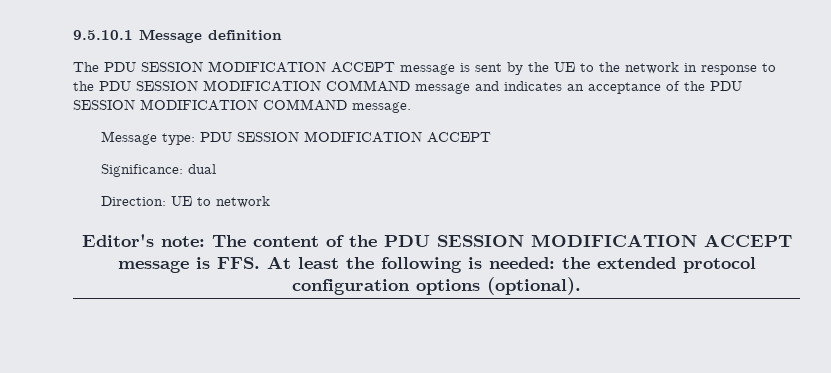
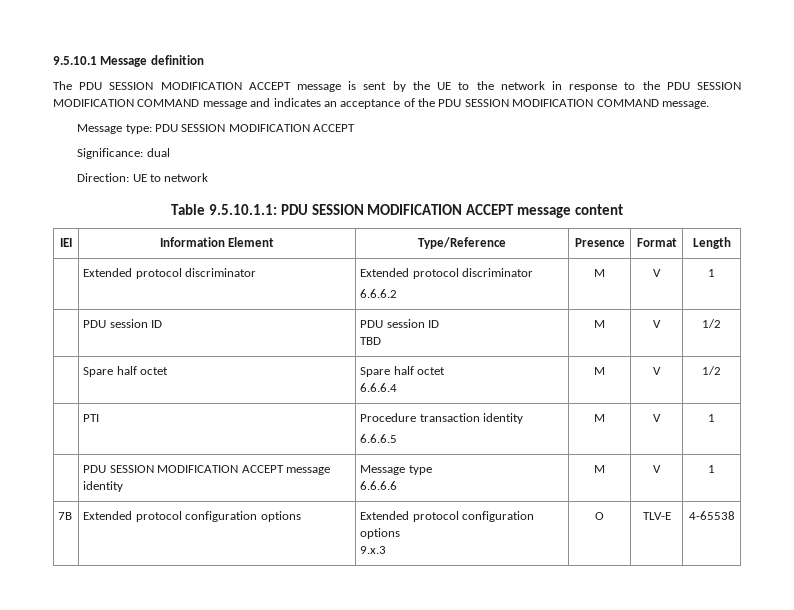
[81,234,792,247] [117,256,756,273] [292,277,581,295] Editor's note: The content of the PDU SESSION MODIFICATION ACCEPT message is FFS. At least the following is needed: the extended protocol configuration options (optional). -> [170,204,624,218] [60,238,72,247] [159,237,275,247] [418,237,506,249] [574,238,625,247] [636,238,677,247] [692,237,731,249] [83,268,257,279] [360,268,534,279] [360,289,398,298] [594,269,605,277] [653,269,661,277] [708,269,715,277] [83,319,163,328] [360,319,440,328] [360,337,382,345] [594,320,605,328] [653,320,661,328] [702,319,721,328] [83,366,169,377] [360,366,446,377] [360,383,398,392] [594,367,605,375] [653,367,661,375] [702,366,721,375] [83,414,100,422] [360,413,524,424] [360,434,398,443] [594,414,605,422] [653,414,661,422] [708,414,715,422] [83,465,330,475] [83,481,124,492] [360,465,432,475] [360,481,398,490] [594,465,605,473] [653,465,661,473] [708,465,715,473] [58,512,73,520] [83,511,301,522] [360,511,535,522] [360,528,401,539] [360,546,387,554] [595,512,604,520] [642,512,671,520] [688,511,735,520] Table 9.5.10.1.1: PDU SESSION MODIFICATION ACCEPT message content // IEI | Information Element | Type/Reference | Presence | Format | Length // | Extended protocol discriminator | Extended protocol discriminator // 6.6.6.2 | M | V | 1 // | PDU session ID | PDU session ID // TBD | M | V | 1/2 // | Spare half octet | Spare half octet // 6.6.6.4 | M | V | 1/2 // | PTI | Procedure transaction identity // 6.6.6.5 | M | V | 1 // | PDU SESSION MODIFICATION ACCEPT message identity | Message type // 6.6.6.6 | M | V | 1 // 7B | Extended protocol configuration options | Extended protocol configuration options // 9.x.3 | O | TLV-E | 4-65538

